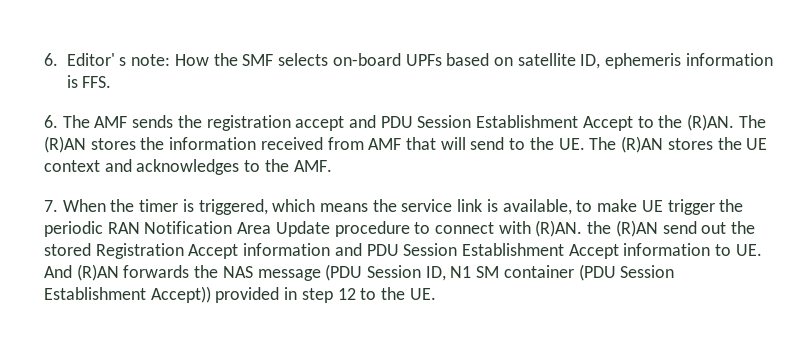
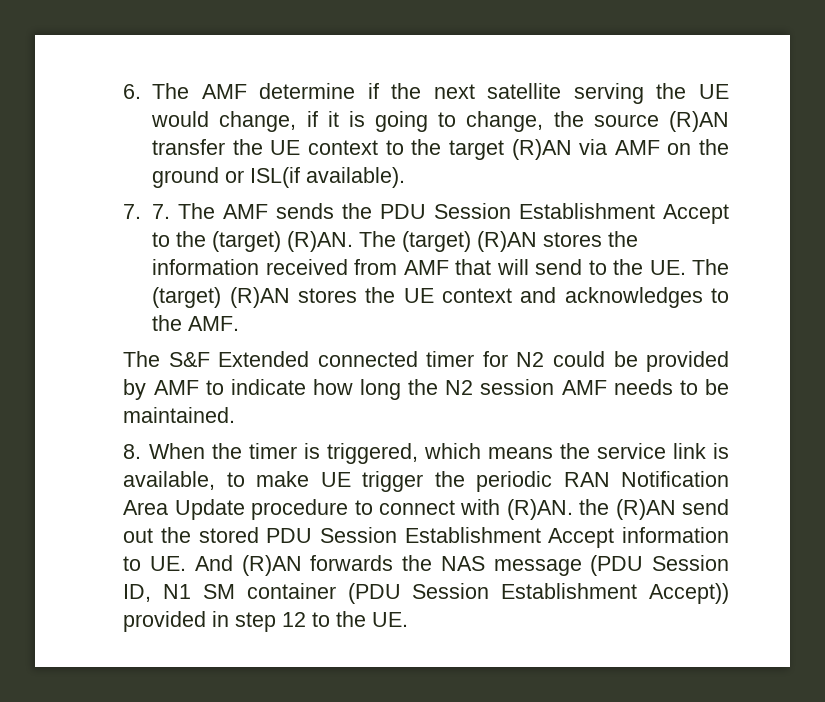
[43,53,773,69] [66,75,112,88] [43,115,58,128] 6. Editor' s note: How the SMF selects on-board UPFs based on satellite ID, ephemeris information is FFS. // 6. -> [123,83,729,104] [151,111,730,132] [152,139,729,160] [152,167,406,188] [123,204,171,219] 6. The AMF determine if the next satellite serving the UE would change, if it is going to change, the source (R)AN transfer the UE context to the target (R)AN via AMF on the ground or ISL(if available). // 7. 7.
[206,115,377,131] registration accept and -> (373, 211) none
(683, 121) none -> [212,231,282,252] (target)
(766, 121) none -> [402,231,472,252] (target)
(617, 143) none -> [152,287,222,308] (target)
[43,200,58,212] 7. -> [123,351,729,372] [123,379,729,400] [123,407,236,423] [123,444,142,459] The S&F Extended connected timer for N2 could be provided by AMF to indicate how long the N2 session AMF needs to be maintained. // 8.
[95,243,362,259] Registration Accept information and -> (259, 535) none

